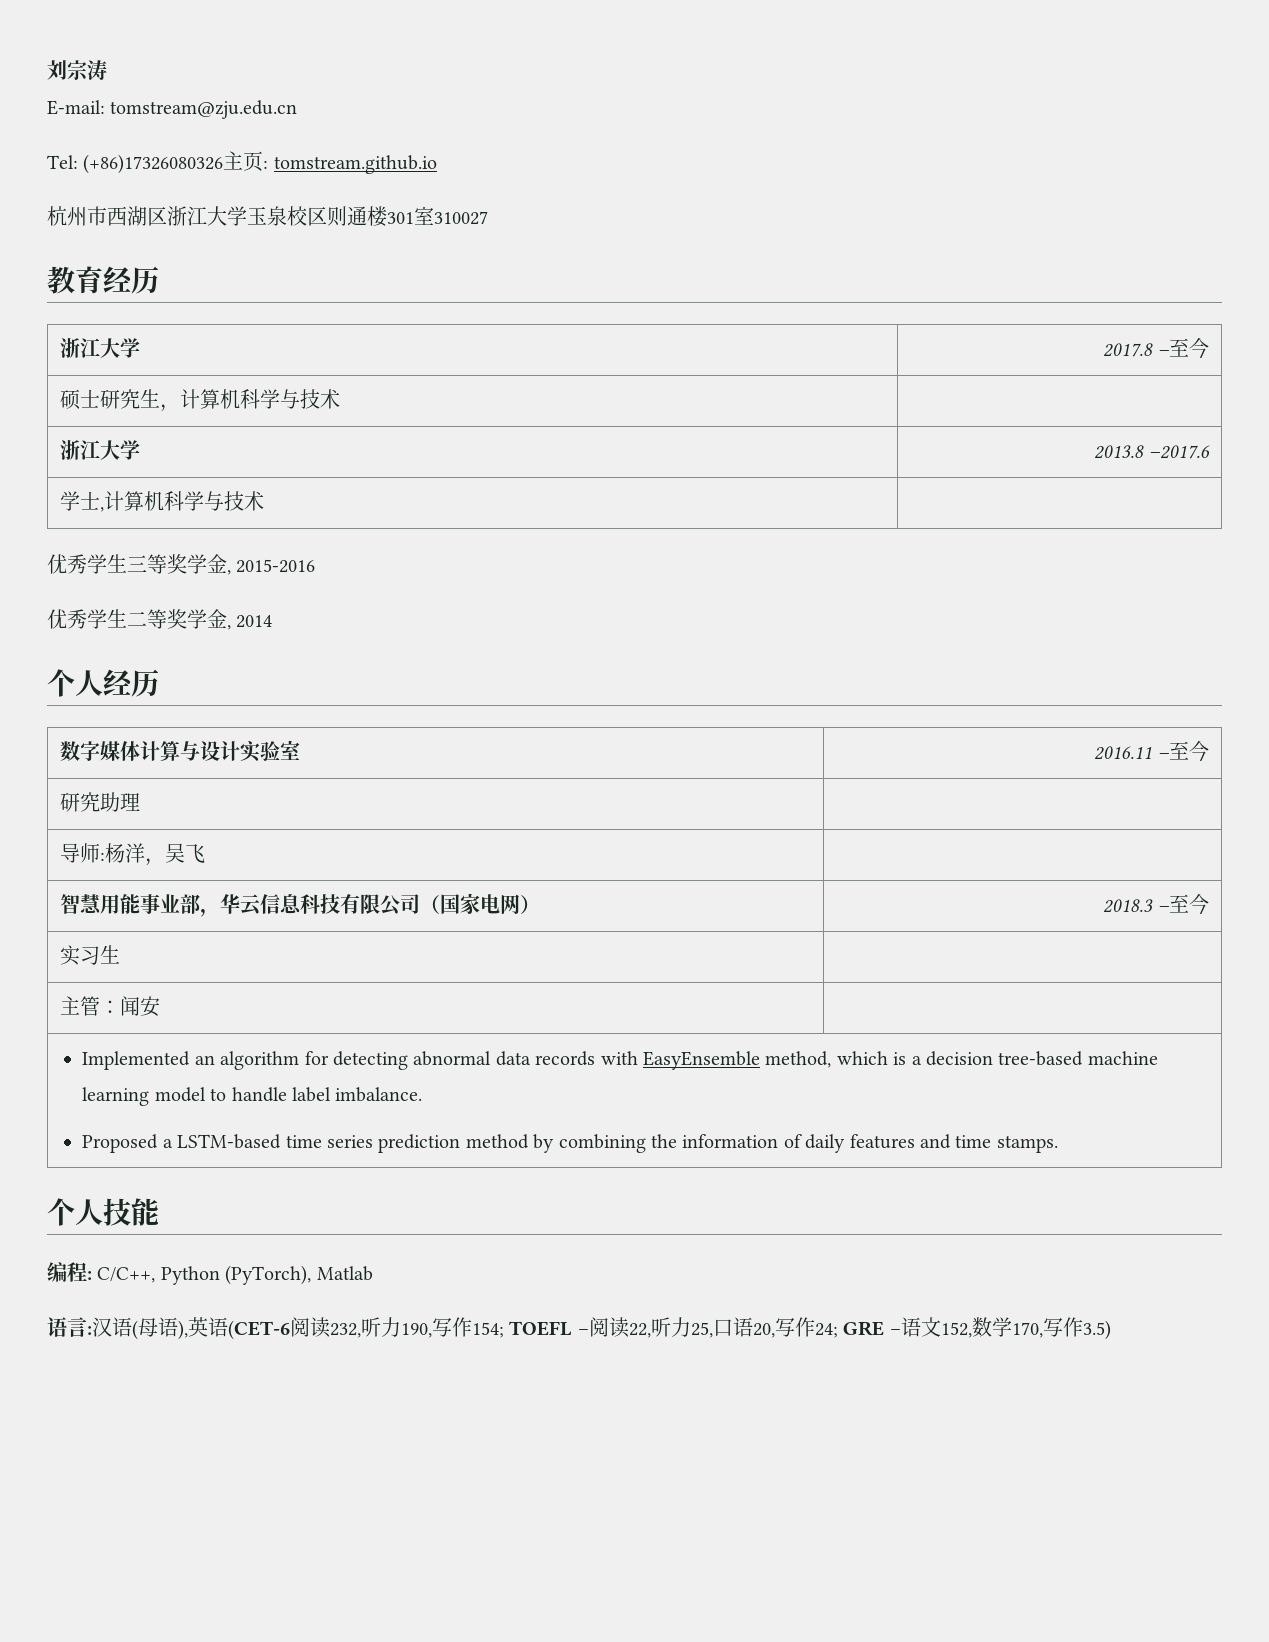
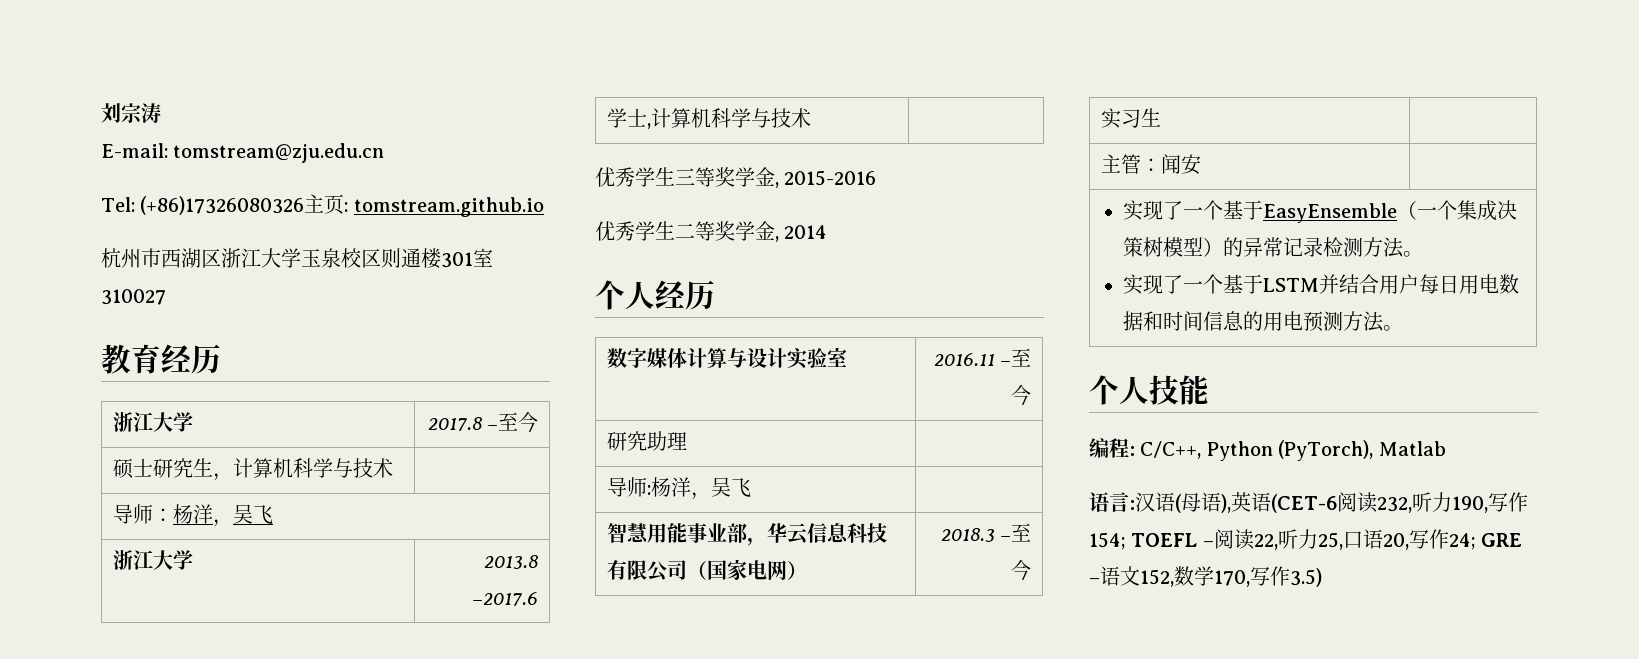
(341, 399) none -> [113,504,274,527] // 导师：杨洋，吴飞
[82,1051,1158,1070] [82,1087,423,1106] [82,1134,1058,1153] Implemented an algorithm for detecting abnormal data records with EasyEnsemble method, which is a decision tree-based machine learning model to handle label imbalance. // Proposed a LSTM-based time series prediction method by combining the information of daily features and time stamps. -> [1123,200,1518,223] [1123,237,1424,258] [1123,274,1520,295] [1123,311,1404,332] 实现了一个基于EasyEnsemble（一个集成决策树模型）的异常记录检测方法。 // 实现了一个基于LSTM并结合用户每日用电数据和时间信息的用电预测方法。

